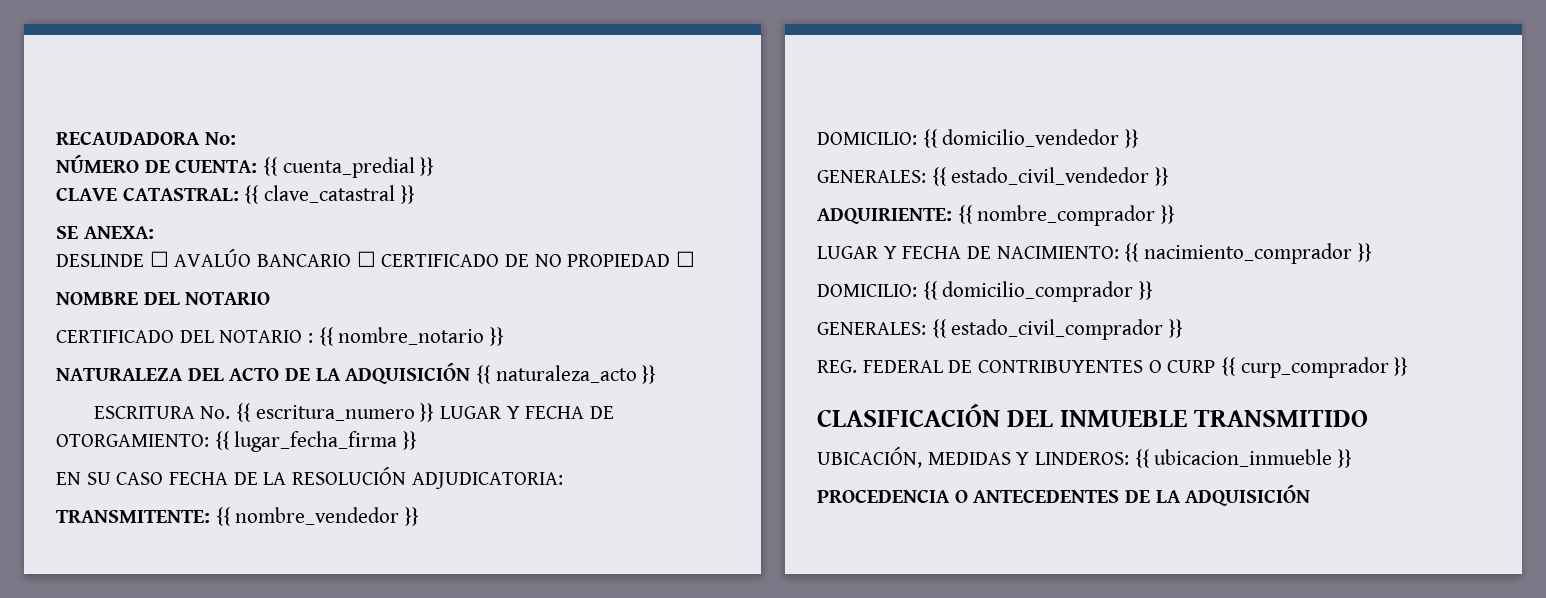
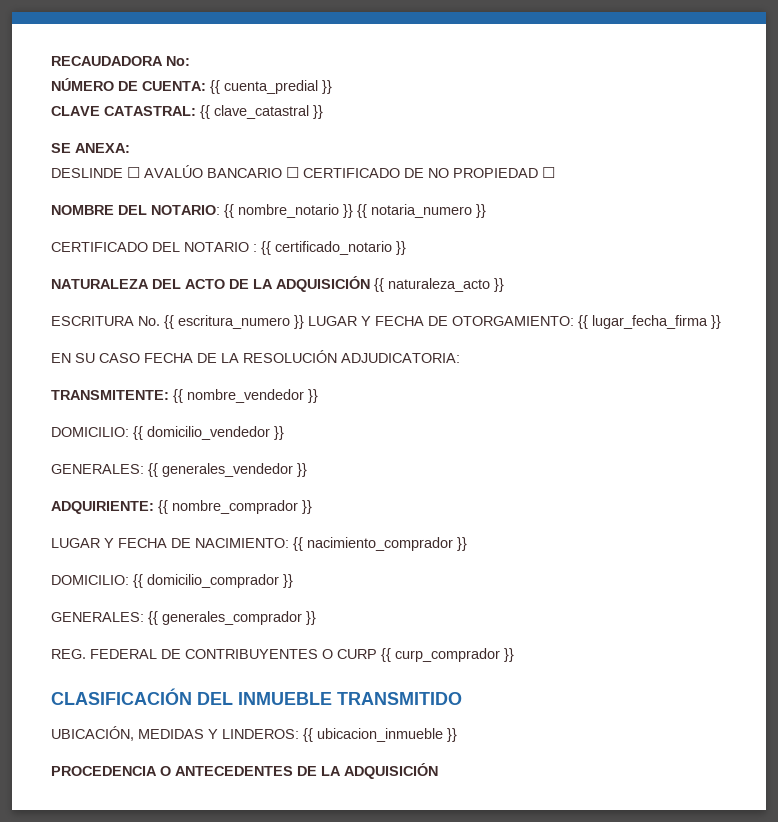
[185,292,271,305] NOTARIO -> [151,204,486,218] NOTARIO: {{ nombre_notario }} {{ notaria_numero }}
[338,327,485,345] nombre_notario -> [275,241,392,255] certificado_notario
[951,167,1150,185] estado_civil_vendedor -> [162,463,293,477] generales_vendedor
[951,319,1164,340] estado_civil_comprador -> [162,611,302,625] generales_comprador

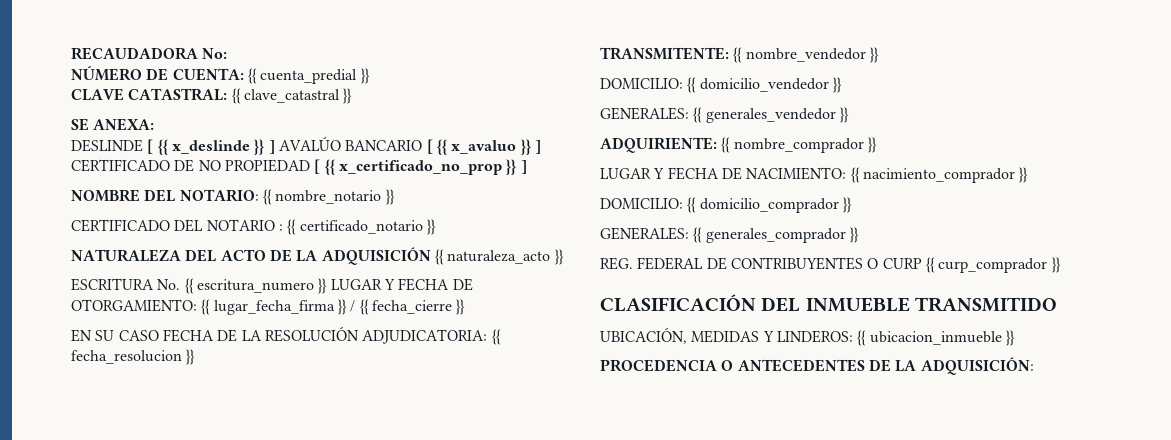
[127,165,555,178] ☐ AVALÚO BANCARIO ☐ CERTIFICADO DE NO PROPIEDAD ☐ -> [147,137,541,155] [71,159,527,175] [ {{ x_deslinde }} ] AVALÚO BANCARIO [ {{ x_avaluo }} ] CERTIFICADO DE NO PROPIEDAD [ {{ x_certificado_no_prop }} ]
[357,204,486,218] {{ notaria_numero }} -> (395, 197) none
(721, 322) none -> [350,299,466,315] / {{ fecha_cierre }}
(460, 358) none -> [491,329,501,345] [71,349,196,365] {{ fecha_resolucion }}
[344,763,438,779] ADQUISICIÓN -> [920,357,1034,375] ADQUISICIÓN:

